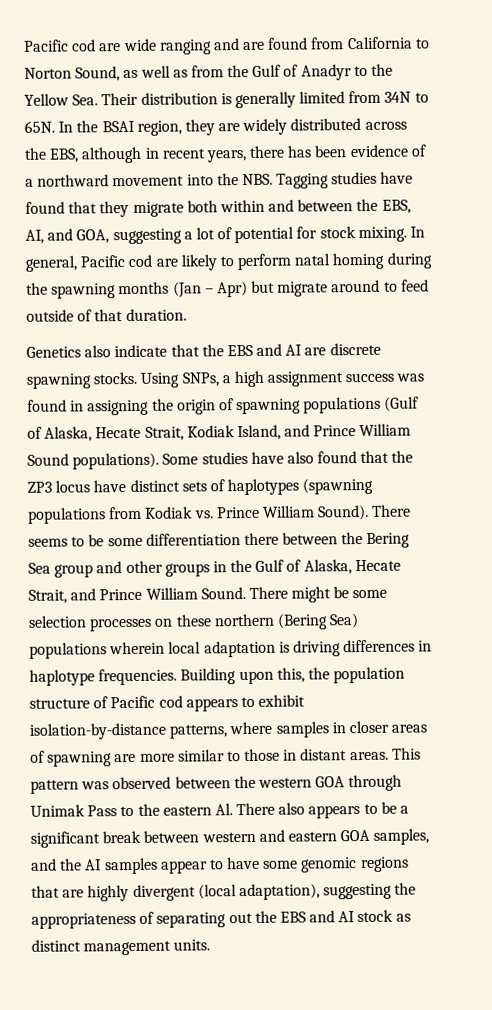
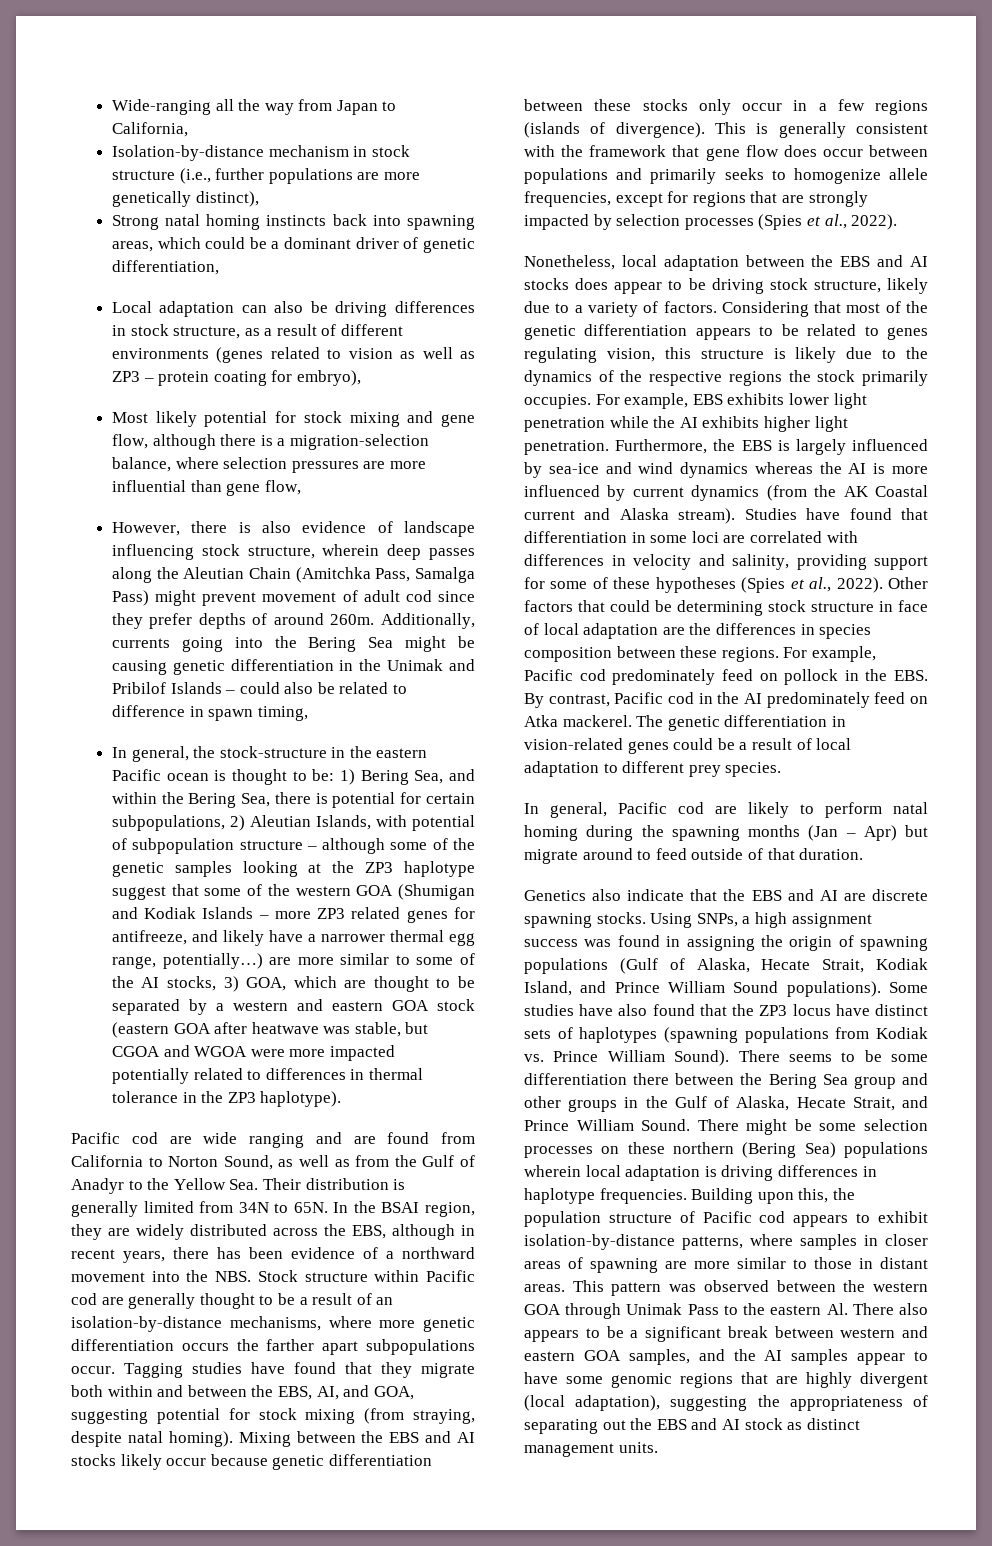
(24, 45) none -> [111,99,397,115] [111,122,188,137] [111,145,410,161] [111,168,420,184] [111,191,259,207] [111,214,475,230] [111,237,475,253] [111,260,219,275] [111,301,475,317] [111,324,404,339] [111,347,476,363] [111,370,361,386] [111,411,476,427] [111,434,429,450] [111,457,426,473] [111,480,301,496] [111,521,475,537] [111,544,475,560] [111,567,475,583] [111,590,476,606] [111,613,475,629] [111,636,475,652] [111,659,476,675] [111,682,408,694] [111,705,308,721] [111,746,428,762] [111,769,475,785] [111,792,475,808] [111,815,475,831] [111,838,475,854] [111,861,476,877] [111,884,476,900] [111,907,475,923] [111,930,475,946] [111,953,475,969] [111,976,476,992] [111,999,475,1015] [111,1022,429,1038] [111,1045,395,1061] [111,1068,423,1084] [111,1091,342,1107] Wide-ranging all the way from Japan to California, // Isolation-by-distance mechanism in stock structure (i.e., further populations are more genetically distinct), // Strong natal homing instincts back into spawning areas, which could be a dominant driver of genetic differentiation, // Local adaptation can also be driving differences in stock structure, as a result of different environments (genes related to vision as well as ZP3 – protein coating for embryo), // Most likely potential for stock mixing and gene flow, although there is a migration-selection balance, where selection pressures are more influential than gene flow, // However, there is also evidence of landscape influencing stock structure, wherein deep passes along the Aleutian Chain (Amitchka Pass, Samalga Pass) might prevent movement of adult cod since they prefer depths of around 260m. Additionally, currents going into the Bering Sea might be causing genetic differentiation in the Unimak and Pribilof Islands – could also be related to difference in spawn timing, // In general, the stock-structure in the eastern Pacific ocean is thought to be: 1) Bering Sea, and within the Bering Sea, there is potential for certain subpopulations, 2) Aleutian Islands, with potential of subpopulation structure – although some of the genetic samples looking at the ZP3 haplotype suggest that some of the western GOA (Shumigan and Kodiak Islands – more ZP3 related genes for antifreeze, and likely have a narrower thermal egg range, potentially…) are more similar to some of the AI stocks, 3) GOA, which are thought to be separated by a western and eastern GOA stock (eastern GOA after heatwave was stable, but CGOA and WGOA were more impacted potentially related to differences in thermal tolerance in the ZP3 haplotype). //
(273, 179) none -> [257,1270,476,1282] [71,1293,394,1309] [71,1316,475,1332] [71,1339,476,1355] [71,1366,115,1374] Stock structure within Pacific cod are generally thought to be a result of an isolation-by-distance mechanisms, where more genetic differentiation occurs the farther apart subpopulations occur.
[183,226,407,244] a lot of potential for stock mixing. -> [156,1408,475,1424] [71,1431,475,1447] [71,1454,432,1470] [524,99,928,115] [524,122,928,138] [524,145,928,161] [524,168,928,184] [524,191,868,207] [524,214,898,230] [524,255,928,271] [524,278,928,294] [524,301,928,317] [524,324,928,340] [524,347,928,363] [524,370,928,386] [524,393,867,409] [524,416,848,432] [524,439,928,455] [524,462,928,478] [524,485,928,501] [524,508,928,524] [524,531,858,543] [524,554,928,570] [524,577,928,593] [524,600,928,616] [524,623,872,639] [524,646,876,662] [524,669,928,685] [524,692,928,708] [524,715,846,731] [524,738,852,754] [524,761,782,777] potential for stock mixing (from straying, despite natal homing). Mixing between the EBS and AI stocks likely occur because genetic differentiation between these stocks only occur in a few regions (islands of divergence). This is generally consistent with the framework that gene flow does occur between populations and primarily seeks to homogenize allele frequencies, except for regions that are strongly impacted by selection processes (Spies et al., 2022). // Nonetheless, local adaptation between the EBS and AI stocks does appear to be driving stock structure, likely due to a variety of factors. Considering that most of the genetic differentiation appears to be related to genes regulating vision, this structure is likely due to the dynamics of the respective regions the stock primarily occupies. For example, EBS exhibits lower light penetration while the AI exhibits higher light penetration. Furthermore, the EBS is largely influenced by sea-ice and wind dynamics whereas the AI is more influenced by current dynamics (from the AK Coastal current and Alaska stream). Studies have found that differentiation in some loci are correlated with differences in velocity and salinity, providing support for some of these hypotheses (Spies et al., 2022). Other factors that could be determining stock structure in face of local adaptation are the differences in species composition between these regions. For example, Pacific cod predominately feed on pollock in the EBS. By contrast, Pacific cod in the AI predominately feed on Atka mackerel. The genetic differentiation in vision-related genes could be a result of local adaptation to different prey species. //

